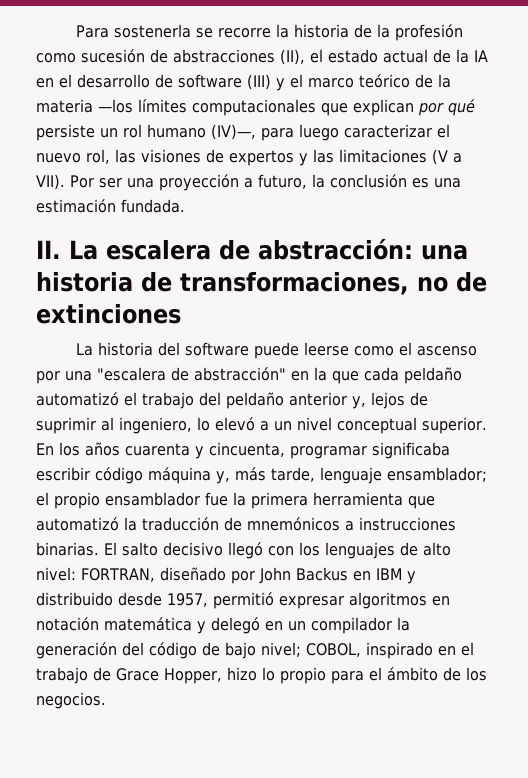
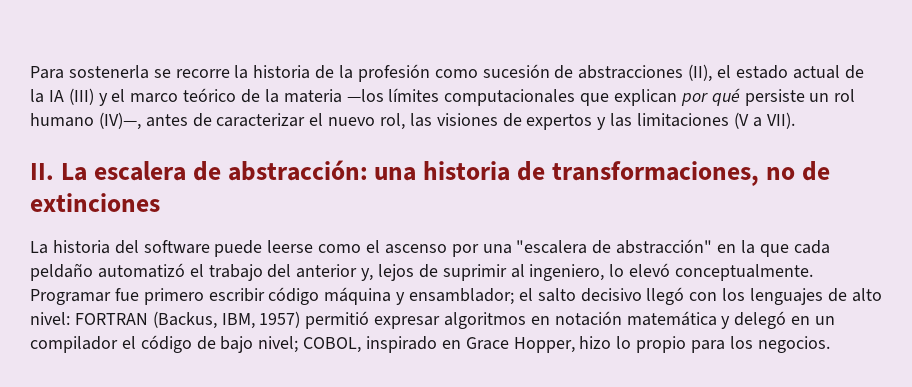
[36,74,242,88] en el desarrollo de software -> (64, 96) none
[261,124,339,141] para luego -> [145,113,212,127] antes de
[70,174,461,191] [36,199,185,213] Por ser una proyección a futuro, la conclusión es una estimación fundada. -> (795, 120) none
[226,392,284,409] peldaño -> (292, 271) none
[260,417,487,434] [36,442,450,459] [36,467,487,484] [36,492,435,509] [36,517,456,531] [36,542,117,556] a un nivel conceptual superior. En los años cuarenta y cincuenta, programar significaba escribir código máquina y, más tarde, lenguaje ensamblador; el propio ensamblador fue la primera herramienta que automatizó la traducción de mnemónicos a instrucciones binarias. El -> [675,264,814,281] [30,287,533,305] conceptualmente. Programar fue primero escribir código máquina y ensamblador; el
[81,567,416,584] [36,592,208,607] FORTRAN, diseñado por John Backus en IBM y distribuido desde 1957, -> [74,311,301,329] FORTRAN (Backus, IBM, 1957)
[397,617,410,631] [36,642,144,659] la generación del -> [121,336,136,349] el
[461,642,474,656] [36,667,111,684] el trabajo de -> (461, 344) none
[369,667,461,681] el ámbito de -> (726, 346) none

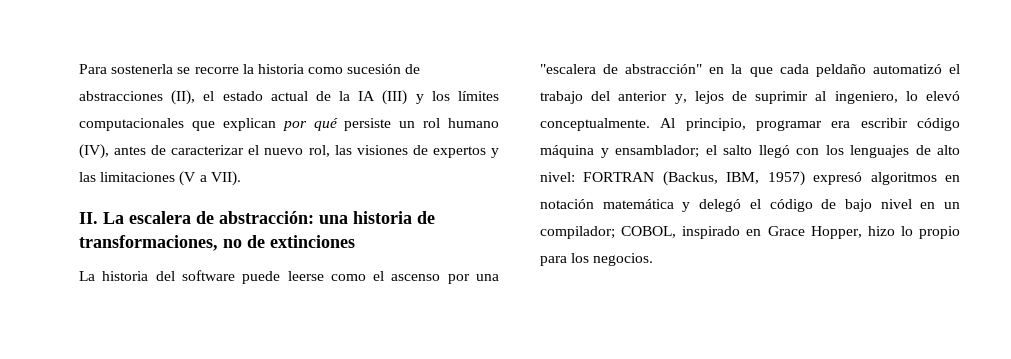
[315,64,430,82] de la profesión -> (304, 69) none
[111,88,384,103] el marco teórico de la materia —los -> [431,91,450,101] los
[98,112,141,130] (IV)—, -> [79,144,109,159] (IV),
[30,288,204,305] Programar fue primero -> [660,118,851,131] Al principio, programar era
[580,288,642,302] decisivo -> (752, 150) none
[305,311,441,329] permitió expresar -> [813,172,863,185] expresó
[791,316,836,325] [30,336,118,353] en un compilador -> (742, 205) none
[258,336,299,353] nivel; -> [880,199,960,209] [540,226,615,239] nivel en un compilador;

